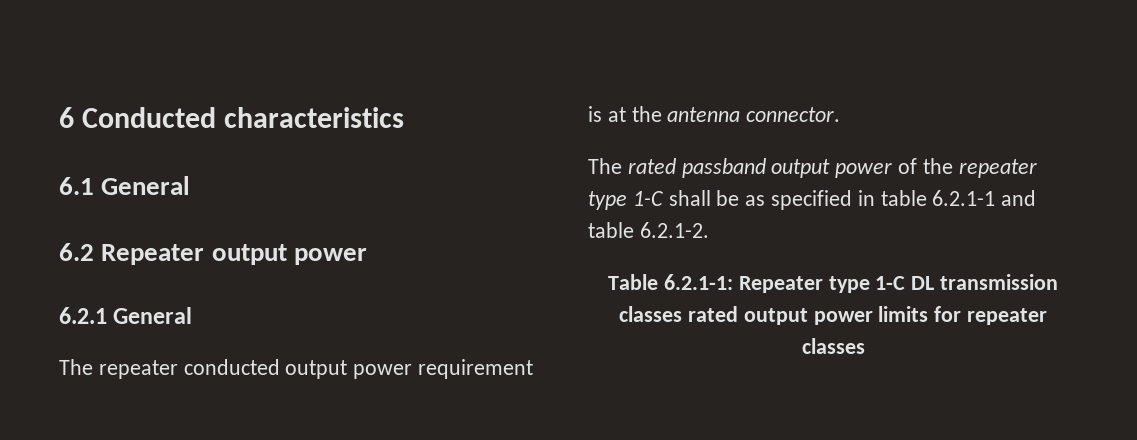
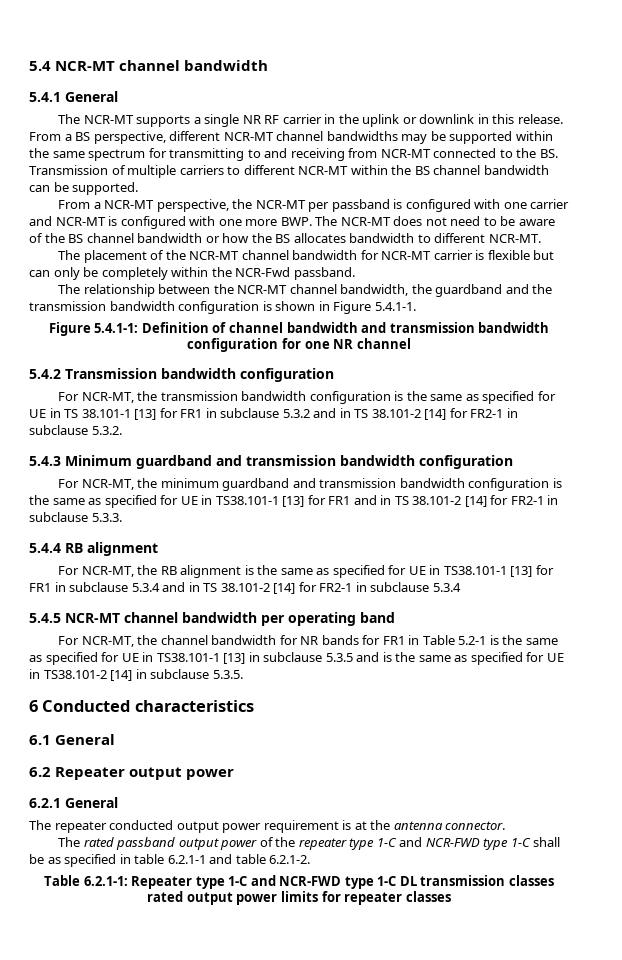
(59, 117) none -> [29,60,269,71] [29,91,118,102] [58,114,563,127] [29,131,553,144] [29,148,558,161] [29,165,549,178] [29,182,139,195] [58,199,570,212] [29,216,555,229] [29,233,541,243] [58,250,555,263] [29,267,355,280] [58,284,553,297] [29,301,416,314] [48,322,550,336] [187,338,411,352] [29,368,334,382] [58,391,556,404] [29,408,518,420] [29,425,122,435] [29,455,513,469] [58,478,562,491] [29,495,559,508] [29,512,122,522] [29,542,158,556] [58,565,554,578] [29,582,461,594] [29,612,395,626] [58,635,558,647] [29,652,564,665] [29,669,243,681] 5.4 NCR-MT channel bandwidth // 5.4.1 General // The NCR-MT supports a single NR RF carrier in the uplink or downlink in this release. From a BS perspective, different NCR-MT channel bandwidths may be supported within the same spectrum for transmitting to and receiving from NCR-MT connected to the BS. Transmission of multiple carriers to different NCR-MT within the BS channel bandwidth can be supported. // From a NCR-MT perspective, the NCR-MT per passband is configured with one carrier and NCR-MT is configured with one more BWP. The NCR-MT does not need to be aware of the BS channel bandwidth or how the BS allocates bandwidth to different NCR-MT. // The placement of the NCR-MT channel bandwidth for NCR-MT carrier is flexible but can only be completely within the NCR-Fwd passband. // The relationship between the NCR-MT channel bandwidth, the guardband and the transmission bandwidth configuration is shown in Figure 5.4.1-1. // Figure 5.4.1-1: Definition of channel bandwidth and transmission bandwidth configuration for one NR channel // 5.4.2 Transmission bandwidth configuration // For NCR-MT, the transmission bandwidth configuration is the same as specified for UE in TS 38.101-1 [13] for FR1 in subclause 5.3.2 and in TS 38.101-2 [14] for FR2-1 in subclause 5.3.2. // 5.4.3 Minimum guardband and transmission bandwidth configuration // For NCR-MT, the minimum guardband and transmission bandwidth configuration is the same as specified for UE in TS38.101-1 [13] for FR1 and in TS 38.101-2 [14] for FR2-1 in subclause 5.3.3. // 5.4.4 RB alignment // For NCR-MT, the RB alignment is the same as specified for UE in TS38.101-1 [13] for FR1 in subclause 5.3.4 and in TS 38.101-2 [14] for FR2-1 in subclause 5.3.4 // 5.4.5 NCR-MT channel bandwidth per operating band // For NCR-MT, the channel bandwidth for NR bands for FR1 in Table 5.2-1 is the same as specified for UE in TS38.101-1 [13] in subclause 5.3.5 and is the same as specified for UE in TS38.101-2 [14] in subclause 5.3.5. //
(663, 198) none -> [399,837,531,850] and NCR-FWD type 1-C
(906, 283) none -> [250,875,397,889] and NCR-FWD type 1-C

